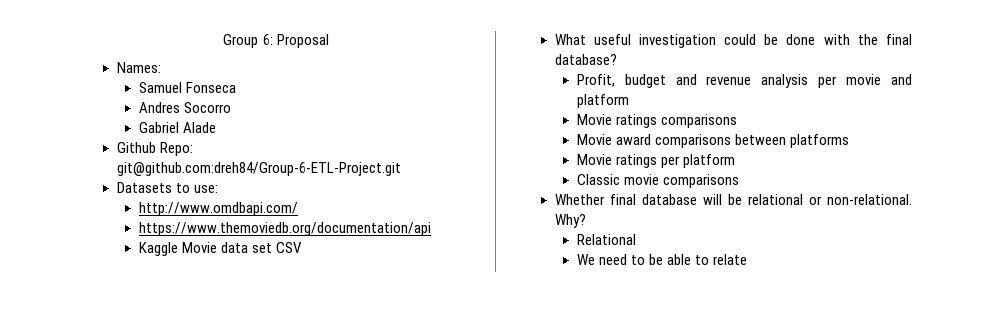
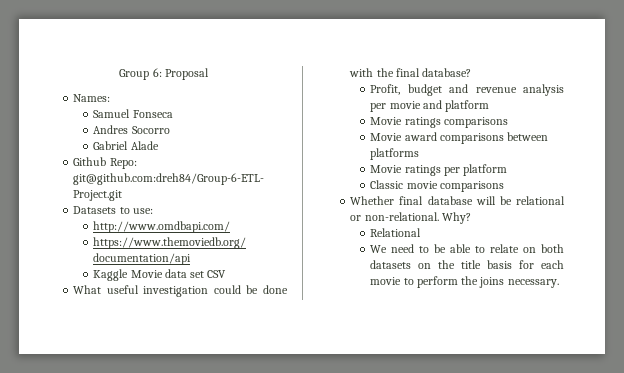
(748, 259) none -> [523,244,564,253] [370,260,564,269] [370,276,559,288] on both datasets on the title basis for each movie to perform the joins necessary.

